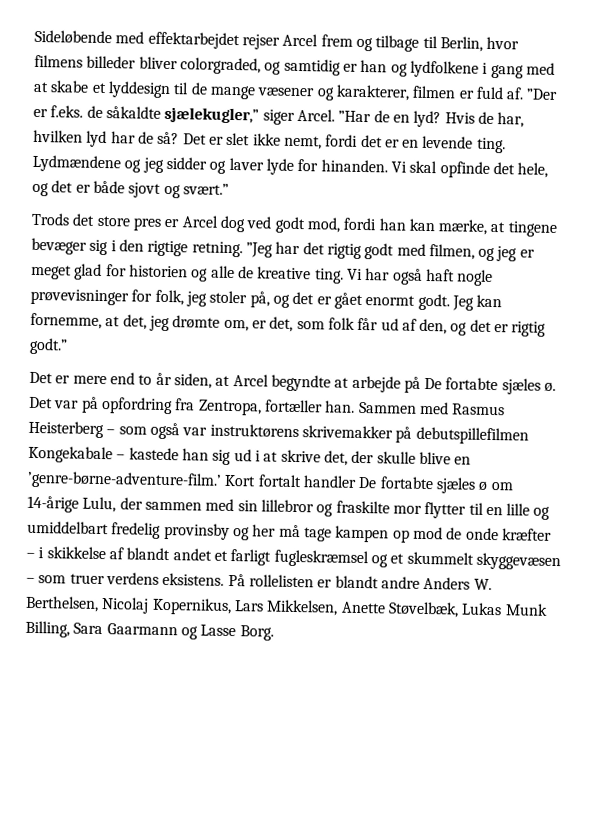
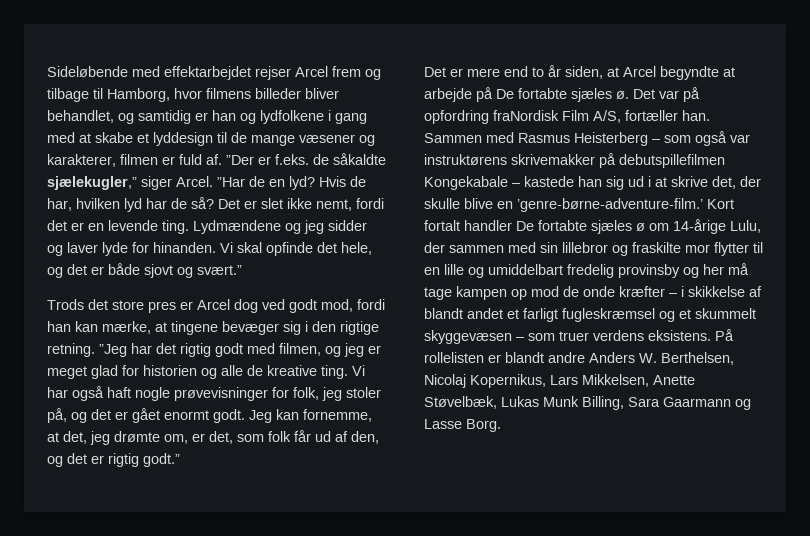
[439,36,483,52] Berlin, -> [107,88,170,102] Hamborg,
[179,57,261,75] colorgraded, -> [47,110,114,123] behandlet,
[175,398,262,416] fra Zentropa, -> [493,110,621,123] fraNordisk Film A/S,

